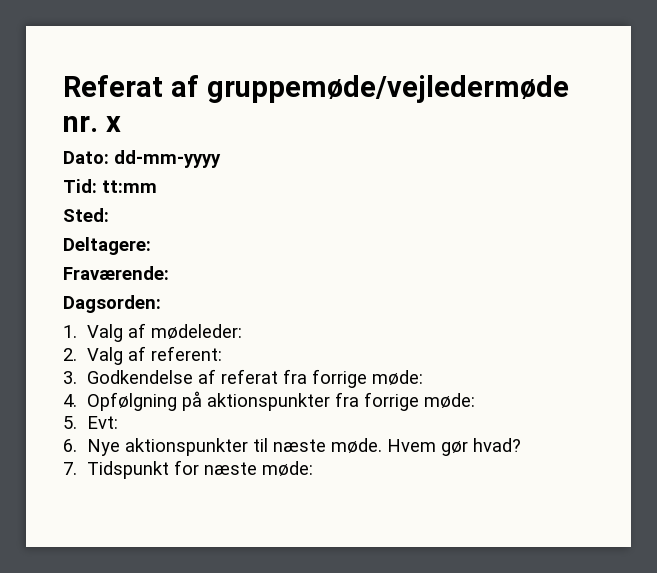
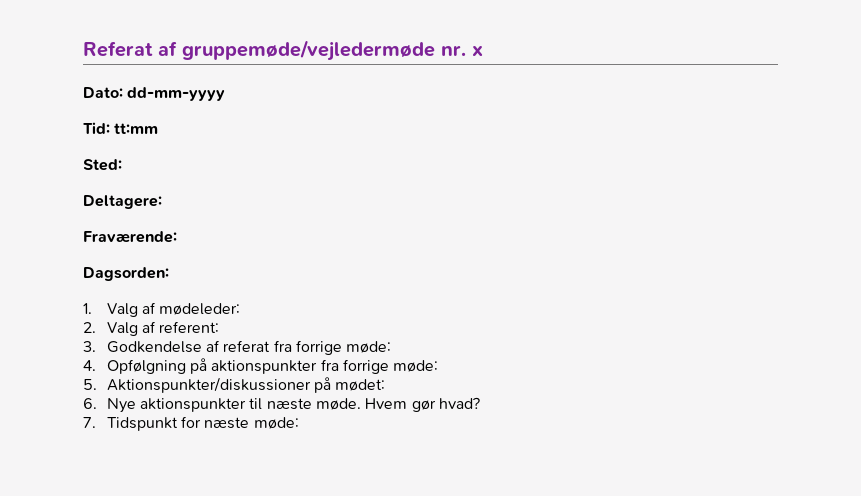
[87,416,119,429] Evt: -> [106,377,386,393] Aktionspunkter/diskussioner på mødet:

